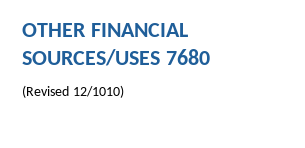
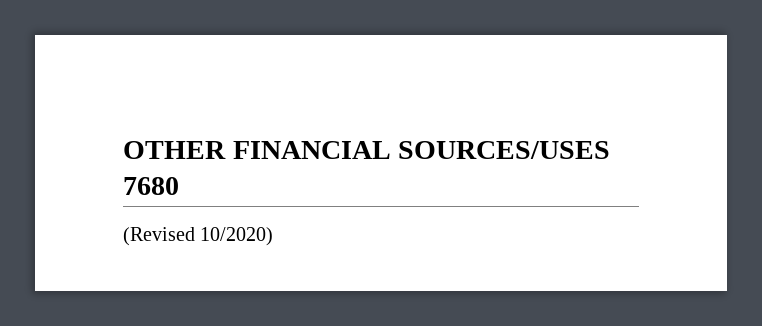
[72,85,124,98] 12/1010) -> [200,227,274,246] 10/2020)

